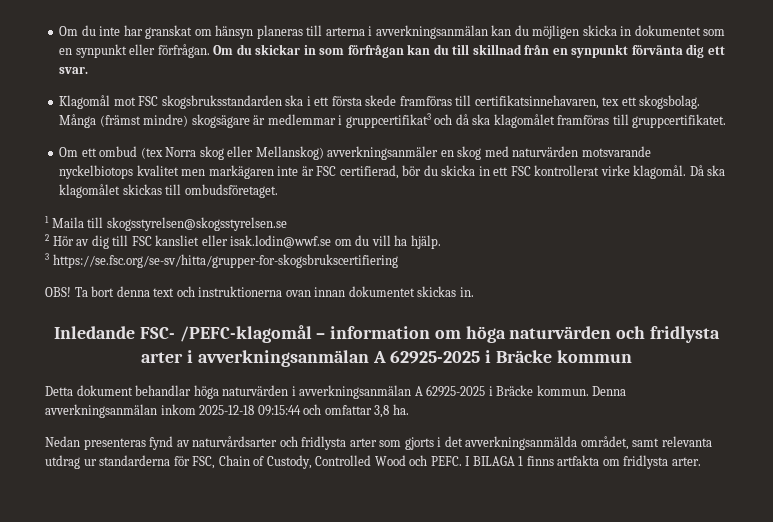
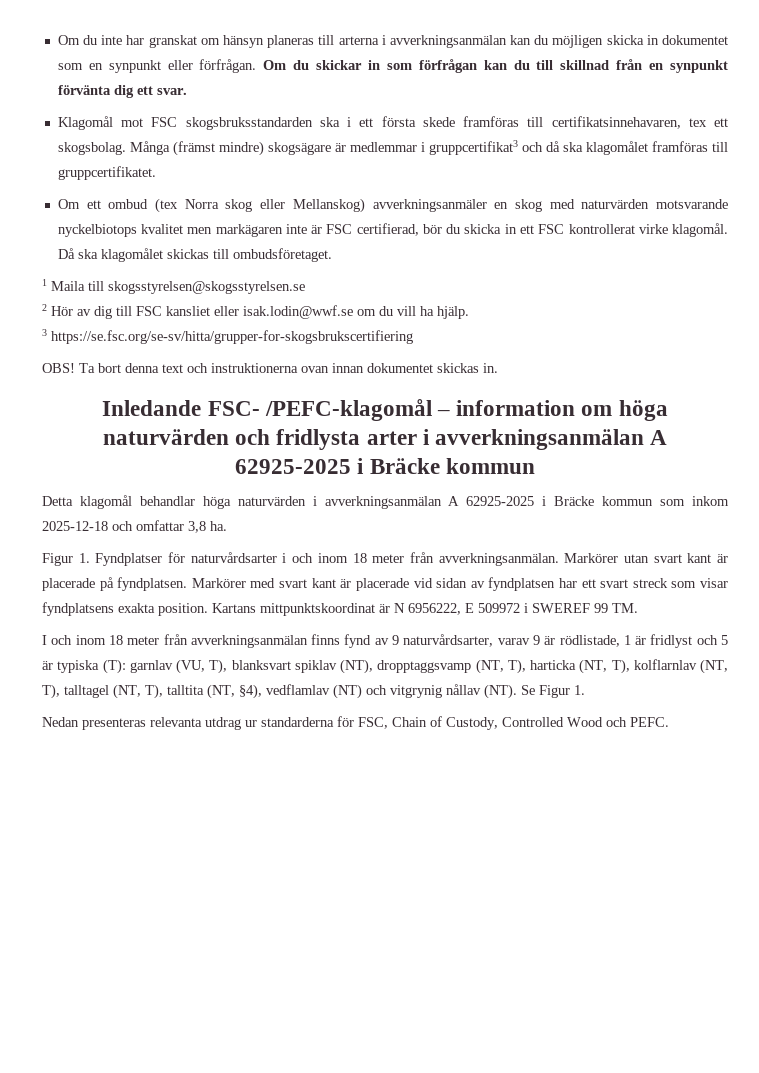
[76,385,133,396] dokument -> [79,495,132,509] klagomål
[536,385,627,396] [45,404,157,418] kommun. Denna avverkningsanmälan -> [602,496,686,506] kommun som
[257,405,301,416] 09:15:44 -> (108, 526) none
[45,436,660,450] Nedan presenteras fynd av naturvårdsarter och fridlysta arter som gjorts i det avverkningsanmälda området, samt -> [42,552,728,566] [42,577,728,591] [42,602,638,616] [42,634,728,648] [42,659,728,674] [42,684,585,699] [42,717,146,730] Figur 1. Fyndplatser för naturvårdsarter i och inom 18 meter från avverkningsanmälan. Markörer utan svart kant är placerade på fyndplatsen. Markörer med svart kant är placerade vid sidan av fyndplatsen har ett svart streck som visar fyndplatsens exakta position. Kartans mittpunktskoordinat är N 6956222, E 509972 i SWEREF 99 TM. // I och inom 18 meter från avverkningsanmälan finns fynd av 9 naturvårdsarter, varav 9 är rödlistade, 1 är fridlyst och 5 är typiska (T): garnlav (VU, T), blanksvart spiklav (NT), dropptaggsvamp (NT, T), harticka (NT, T), kolflarnlav (NT, T), talltagel (NT, T), talltita (NT, §4), vedflamlav (NT) och vitgrynig nållav (NT). Se Figur 1. // Nedan presenteras
[465,455,701,469] I BILAGA 1 finns artfakta om fridlysta arter. -> (669, 722) none

